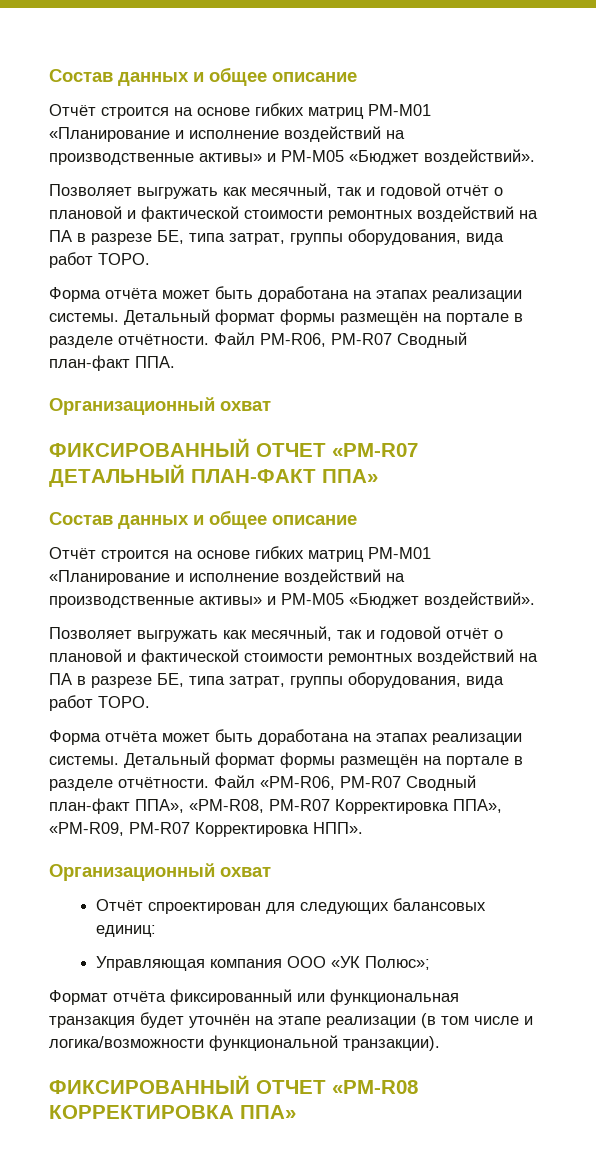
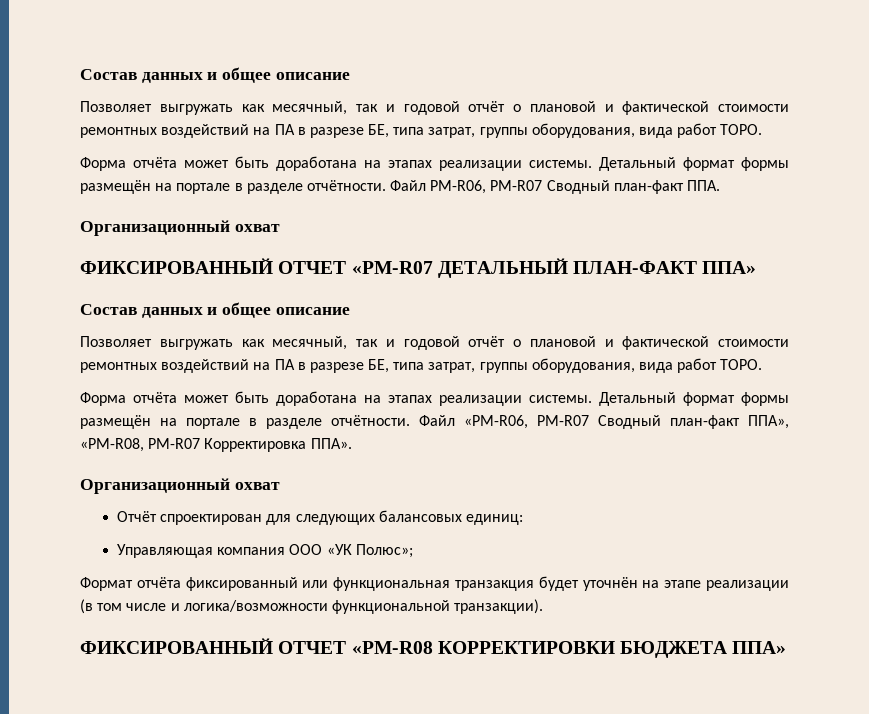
[49,67,357,86] [49,103,431,119] [49,126,405,142] [49,149,535,165] Состав данных и общее описание // Отчёт строится на основе гибких матриц PM-M01 «Планирование и исполнение воздействий на производственные активы» и PM-M05 «Бюджет воздействий». -> [80,67,350,83] Состав данных и общее описание
[49,546,431,562] [49,569,405,585] [49,592,535,608] // Отчёт строится на основе гибких матриц PM-M01 «Планирование и исполнение воздействий на производственные активы» и PM-M05 «Бюджет воздействий». -> (350, 311) none
[453,799,502,813] [49,822,363,837] ППА», «PM-R09, PM-R07 Корректировка НПП». -> [310,438,352,449] ППА».
[49,1105,234,1119] КОРРЕКТИРОВКА -> [437,641,728,658] КОРРЕКТИРОВКИ БЮДЖЕТА

